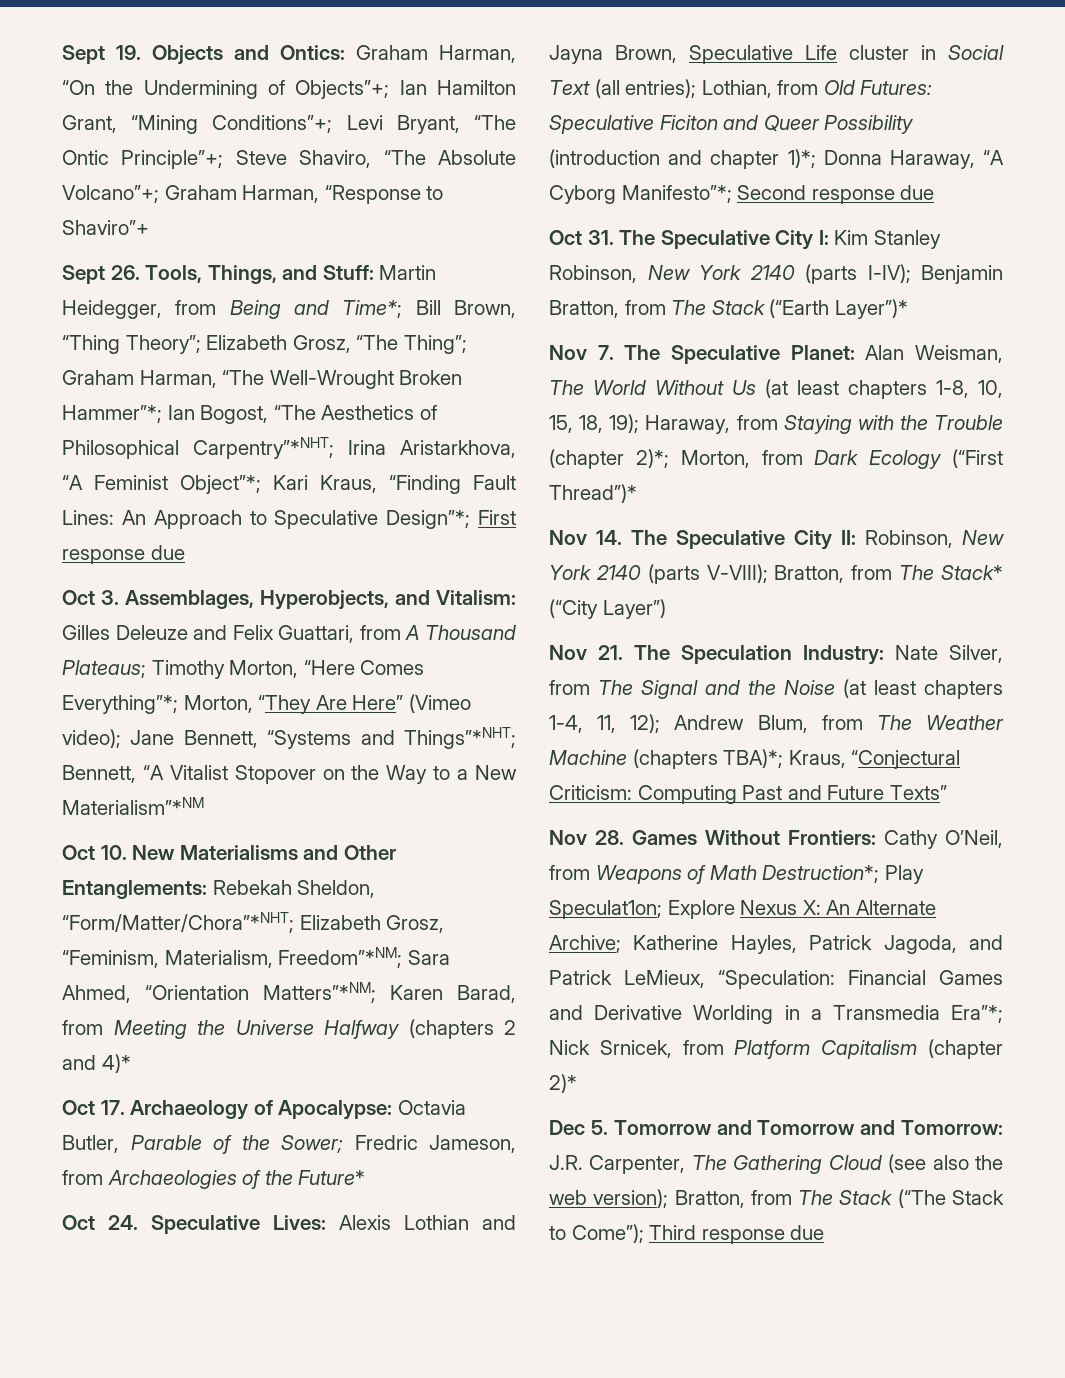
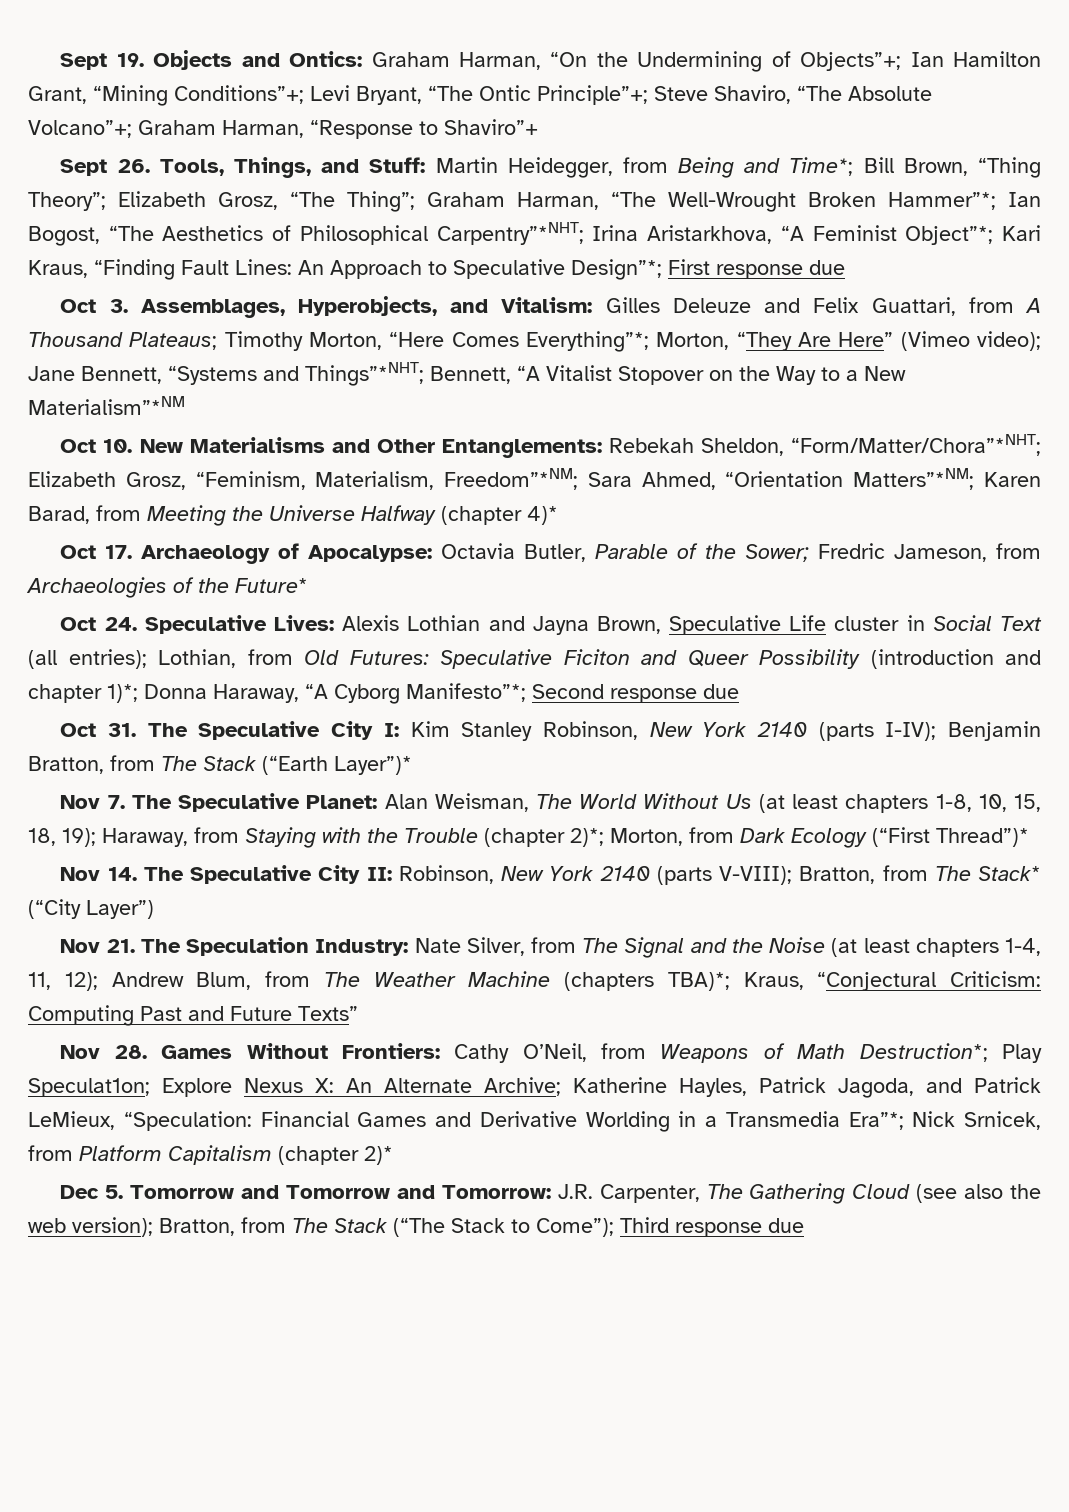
[408,1019,516,1039] [62,1055,96,1070] (chapters 2 and -> [441,506,522,525] (chapter

